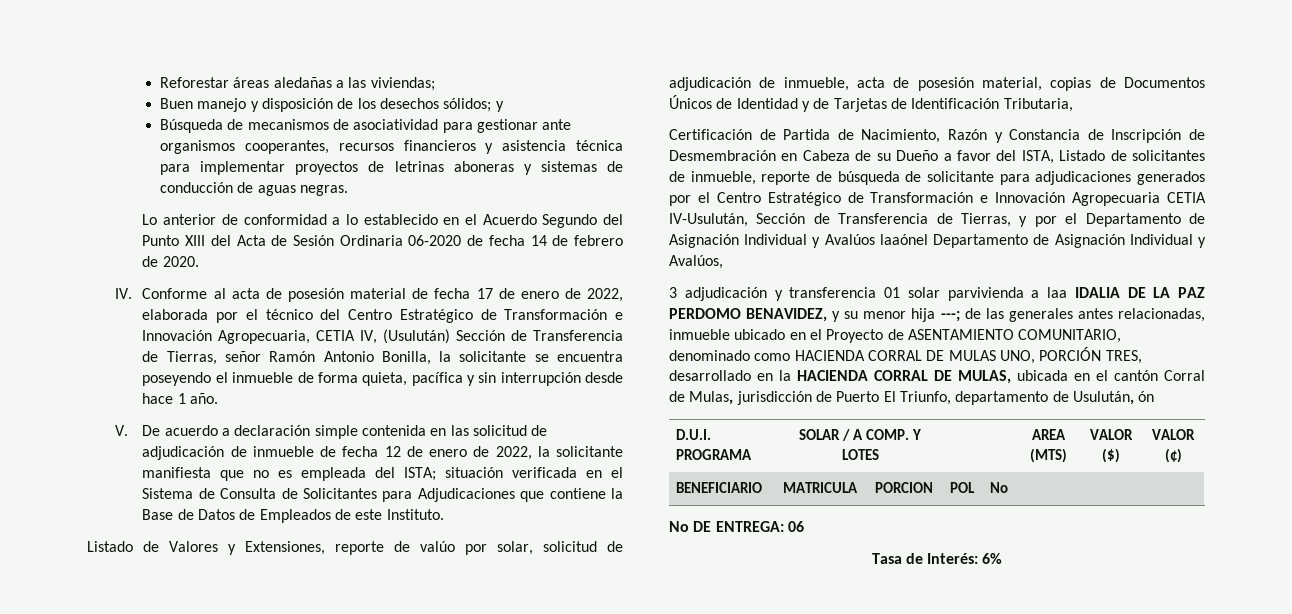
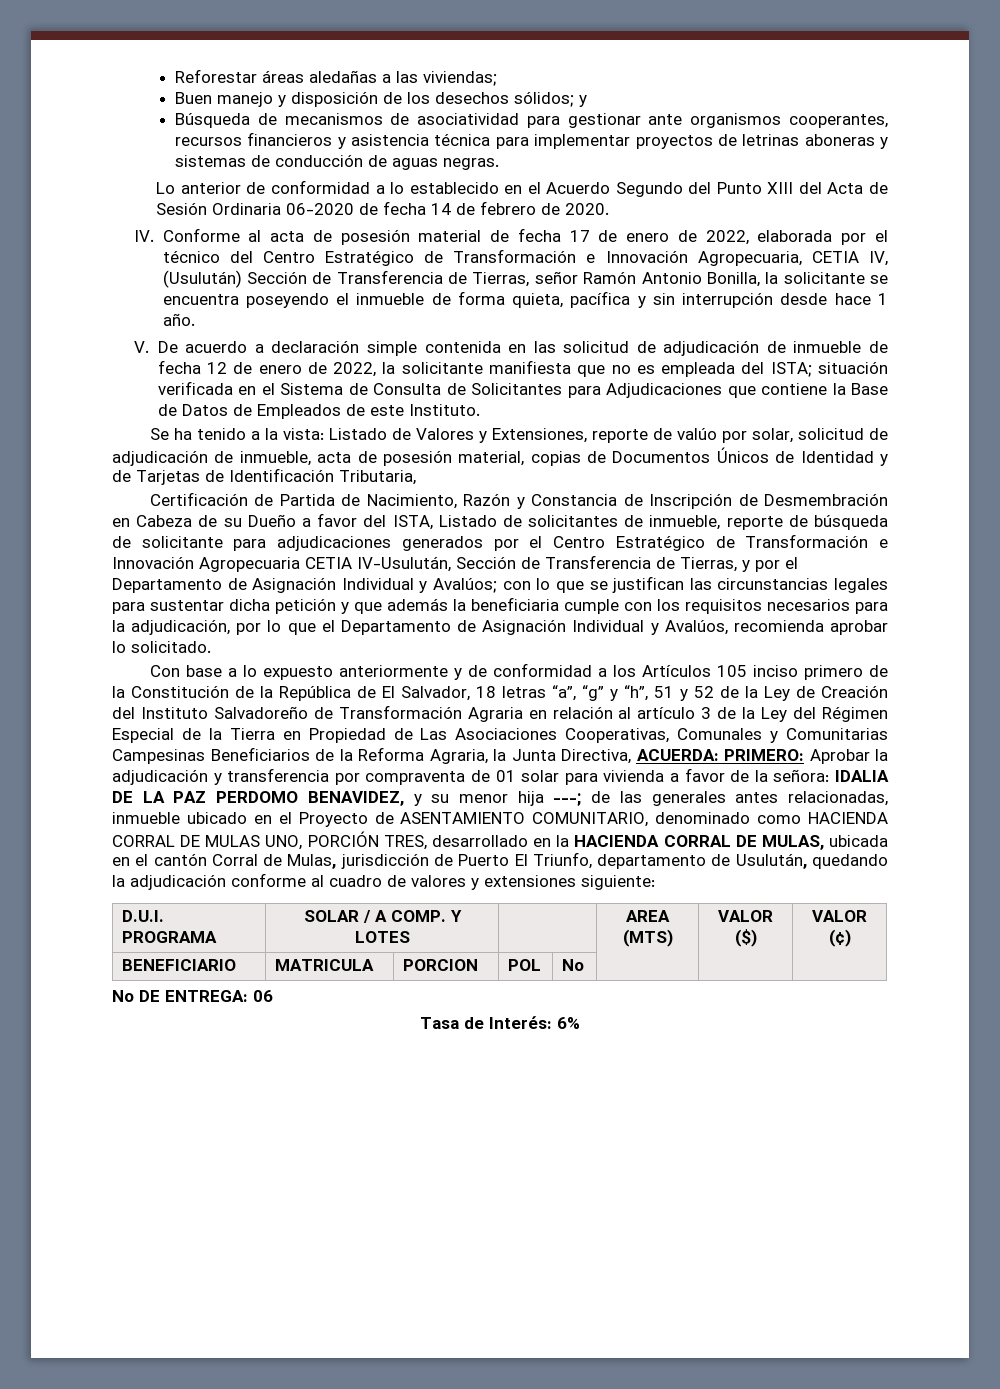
(444, 514) none -> [149,428,324,440] Se ha tenido a la vista:
[824,234,928,245] Avalúos laaónel -> [433,576,889,593] [112,597,888,614] [112,619,335,635] Avalúos; con lo que se justifican las circunstancias legales para sustentar dicha petición y que además la beneficiaria cumple con los requisitos necesarios para la adjudicación, por lo que el
[669,287,1067,301] // 3 adjudicación y transferencia 01 solar parvivienda a laa -> [733,620,889,635] [112,641,211,653] [149,663,888,680] [112,685,888,701] [112,705,888,722] [112,728,888,743] [112,747,888,764] [112,768,830,785] recomienda aprobar lo solicitado. // Con base a lo expuesto anteriormente y de conformidad a los Artículos 105 inciso primero de la Constitución de la República de El Salvador, 18 letras “a”, “g” y “h”, 51 y 52 de la Ley de Creación del Instituto Salvadoreño de Transformación Agraria en relación al artículo 3 de la Ley del Régimen Especial de la Tierra en Propiedad de Las Asociaciones Cooperativas, Comunales y Comunitarias Campesinas Beneficiarios de la Reforma Agraria, la Junta Directiva, ACUERDA: PRIMERO: Aprobar la adjudicación y transferencia por compraventa de 01 solar para vivienda a favor de la señora:
[1138,391,1155,402] ón -> [812,854,889,869] [112,873,655,890] quedando la adjudicación conforme al cuadro de valores y extensiones siguiente:

